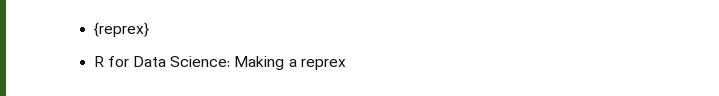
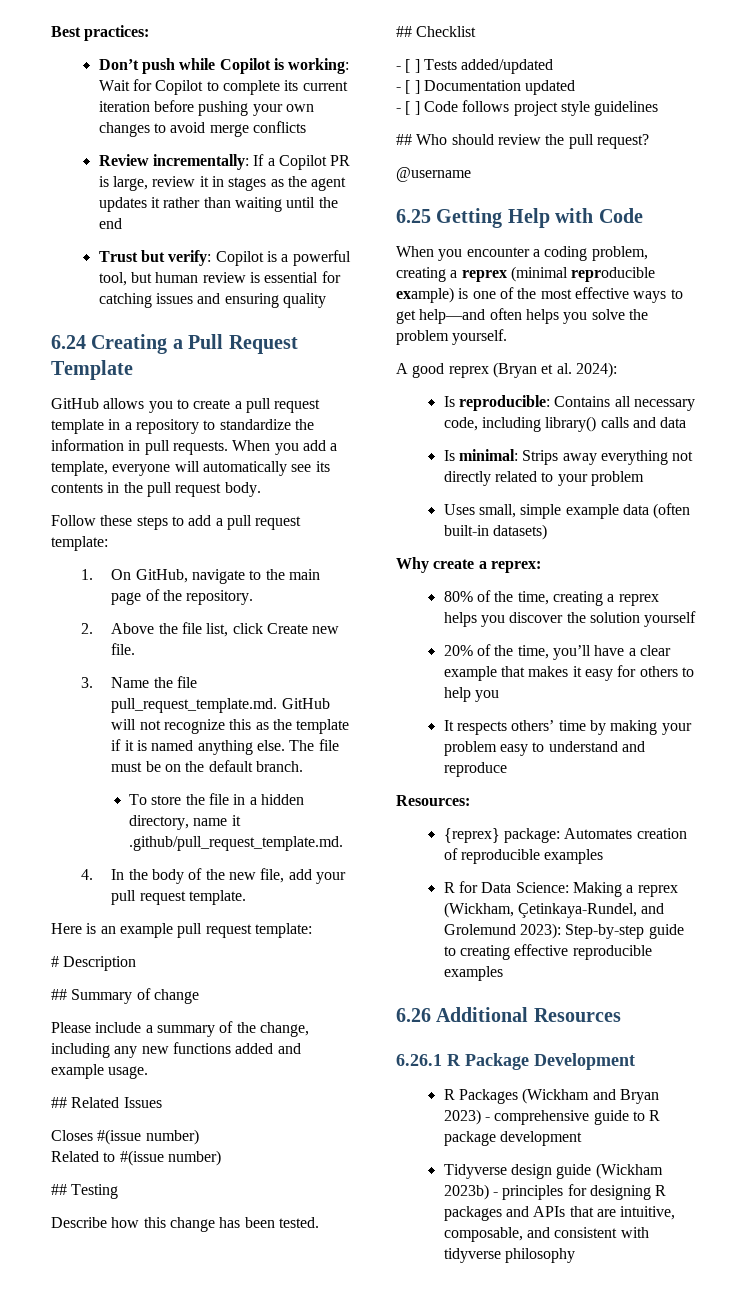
[93,22,149,37] {reprex} -> [51,25,150,41] [98,58,350,74] [98,79,348,95] [98,100,315,116] [98,121,307,137] [98,154,351,170] [98,176,347,191] [98,197,338,212] [98,218,122,229] [98,250,351,266] [98,271,341,286] [98,293,327,308] [51,334,298,354] [51,360,133,380] [51,398,321,413] [51,419,314,434] [51,439,338,455] [51,461,330,476] [51,482,261,497] [51,515,302,530] [51,536,108,551] [81,569,320,584] [111,589,254,605] [81,622,340,637] [111,643,136,655] [81,676,197,688] [111,698,330,713] [111,719,350,734] [111,739,339,755] [111,760,303,772] [128,793,304,805] [128,815,241,830] [128,836,343,851] [81,868,346,884] [111,890,246,905] [51,923,312,938] [51,956,137,971] [51,988,199,1004] [51,1021,309,1037] [51,1042,301,1058] [51,1064,149,1079] [51,1097,162,1108] [51,1129,199,1145] [51,1150,221,1166] [51,1184,119,1199] [51,1217,319,1232] [396,26,477,37] [396,59,554,74] [396,80,576,95] [396,100,659,116] [396,134,649,149] [396,167,471,182] [396,208,643,228] [396,246,648,261] [396,266,656,282] [396,287,683,303] [396,308,648,324] [396,329,508,345] [396,362,617,378] [443,395,696,411] [443,416,687,432] [443,449,694,465] [443,471,645,486] [443,503,691,519] [443,524,548,540] [396,557,541,573] [443,590,659,606] [443,611,697,627] [443,644,672,660] [443,665,695,681] [443,687,500,702] [443,720,692,735] [443,741,646,756] [443,762,507,777] [396,795,470,806] [443,828,687,843] [443,848,604,864] Best practices: // Don’t push while Copilot is working: Wait for Copilot to complete its current iteration before pushing your own changes to avoid merge conflicts // Review incrementally: If a Copilot PR is large, review it in stages as the agent updates it rather than waiting until the end // Trust but verify: Copilot is a powerful tool, but human review is essential for catching issues and ensuring quality // 6.24 Creating a Pull Request Template // GitHub allows you to create a pull request template in a repository to standardize the information in pull requests. When you add a template, everyone will automatically see its contents in the pull request body. // Follow these steps to add a pull request template: // 1. On GitHub, navigate to the main page of the repository. // 2. Above the file list, click Create new file. // 3. Name the file pull_request_template.md. GitHub will not recognize this as the template if it is named anything else. The file must be on the default branch. // To store the file in a hidden directory, name it .github/pull_request_template.md. // 4. In the body of the new file, add your pull request template. // Here is an example pull request template: // # Description // ## Summary of change // Please include a summary of the change, including any new functions added and example usage. // ## Related Issues // Closes #(issue number) // Related to #(issue number) // ## Testing // Describe how this change has been tested. // ## Checklist // - [ ] Tests added/updated // - [ ] Documentation updated // - [ ] Code follows project style guidelines // ## Who should review the pull request? // @username // 6.25 Getting Help with Code // When you encounter a coding problem, creating a reprex (minimal reproducible example) is one of the most effective ways to get help—and often helps you solve the problem yourself. // A good reprex (Bryan et al. 2024): // Is reproducible: Contains all necessary code, including library() calls and data // Is minimal: Strips away everything not directly related to your problem // Uses small, simple example data (often built-in datasets) // Why create a reprex: // 80% of the time, creating a reprex helps you discover the solution yourself // 20% of the time, you’ll have a clear example that makes it easy for others to help you // It respects others’ time by making your problem easy to understand and reproduce // Resources: // {reprex} package: Automates creation of reproducible examples
(346, 64) none -> [443,902,665,918] [443,923,684,939] [443,944,652,960] [443,966,503,981] [396,1007,621,1022] [396,1053,635,1070] [443,1088,660,1104] [443,1109,661,1125] [443,1131,583,1146] [443,1163,663,1179] [443,1184,667,1200] [443,1206,676,1221] [443,1227,649,1242] [443,1248,576,1263] (Wickham, Çetinkaya-Rundel, and Grolemund 2023): Step-by-step guide to creating effective reproducible examples // 6.26 Additional Resources // 6.26.1 R Package Development // R Packages (Wickham and Bryan 2023) - comprehensive guide to R package development // Tidyverse design guide (Wickham 2023b) - principles for designing R packages and APIs that are intuitive, composable, and consistent with tidyverse philosophy

